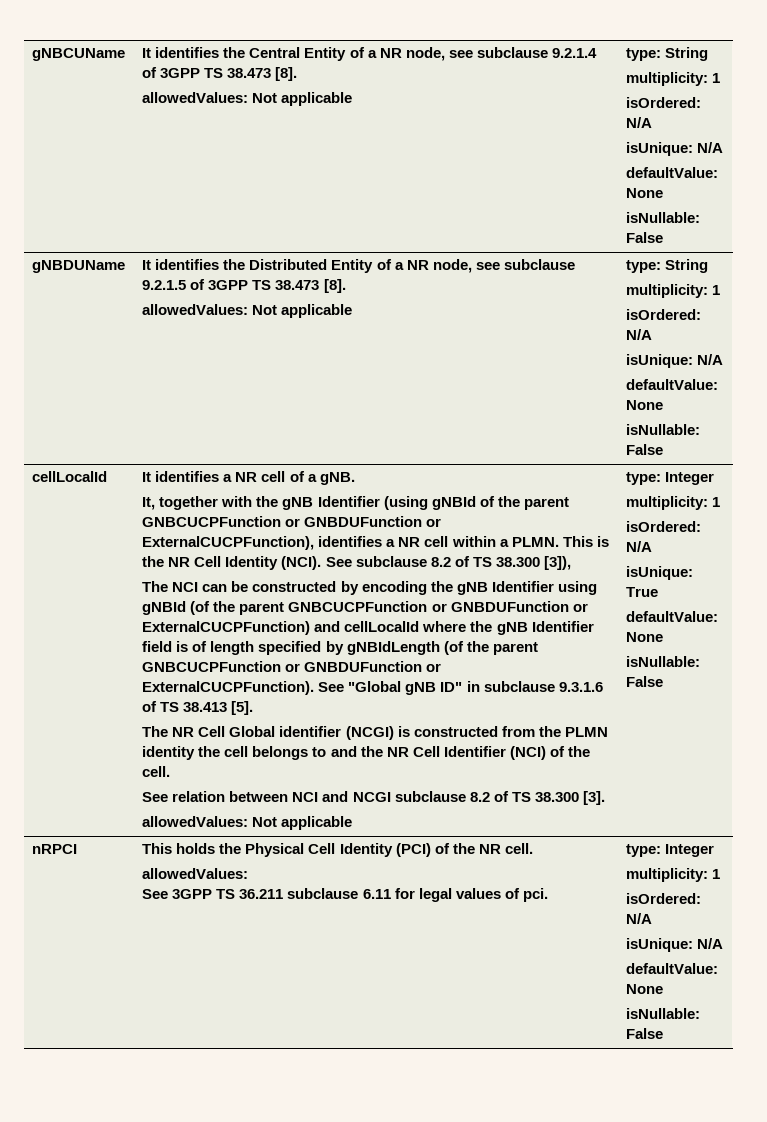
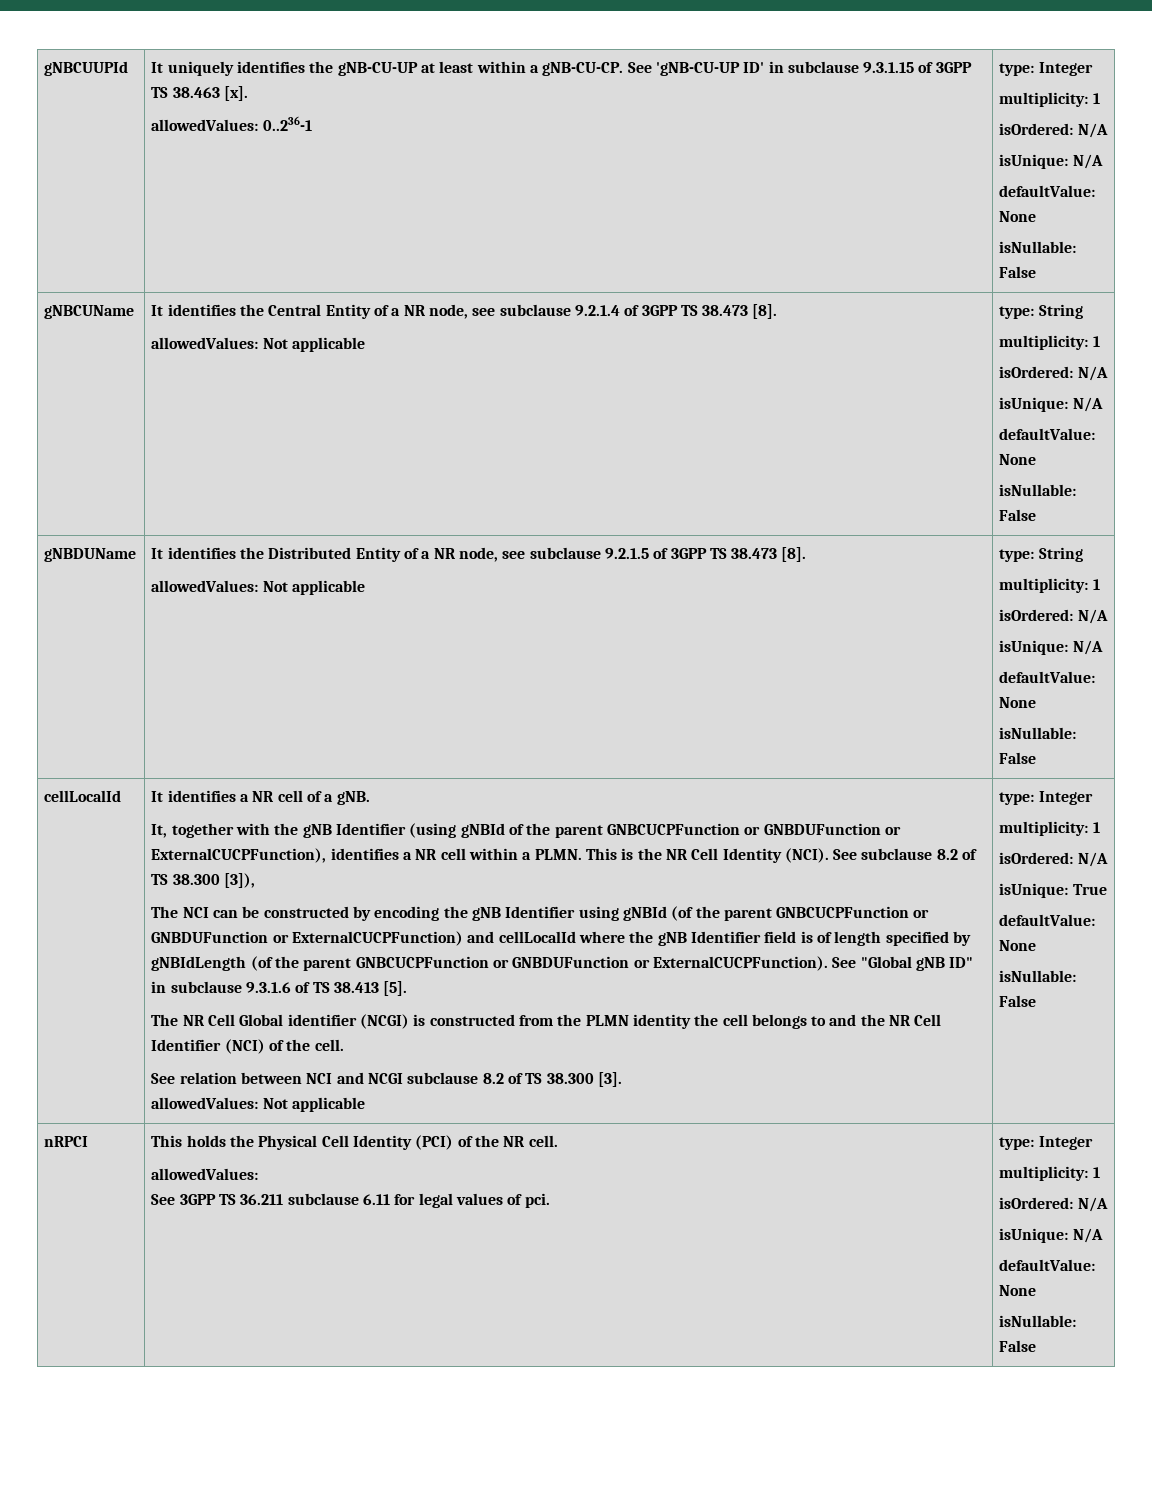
(32, 54) none -> [44,61,129,76] [151,61,972,76] [151,86,248,101] [151,116,312,131] [999,62,1093,76] [999,92,1100,107] [999,123,1108,138] [999,154,1103,169] [999,185,1096,197] [999,211,1037,222] [999,241,1077,253] [999,266,1037,278] gNBCUUPId | It uniquely identifies the gNB-CU-UP at least within a gNB-CU-CP. See 'gNB-CU-UP ID' in subclause 9.3.1.15 of 3GPP TS 38.463 [x]. // allowedValues: 0..236-1 | type: Integer // multiplicity: 1 // isOrdered: N/A // isUnique: N/A // defaultValue: None // isNullable: False //

